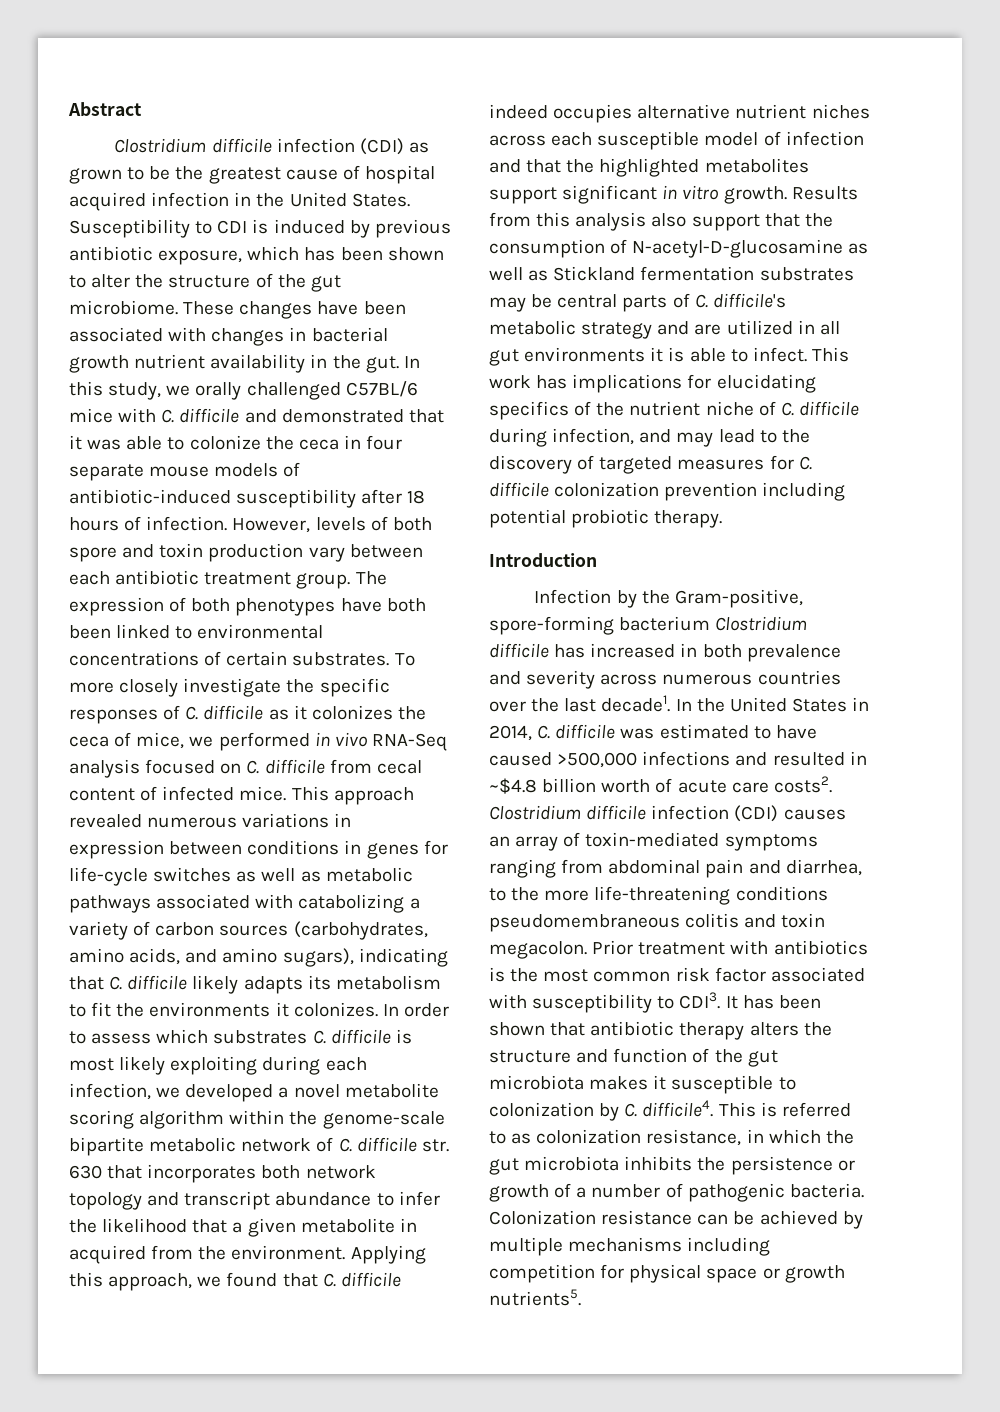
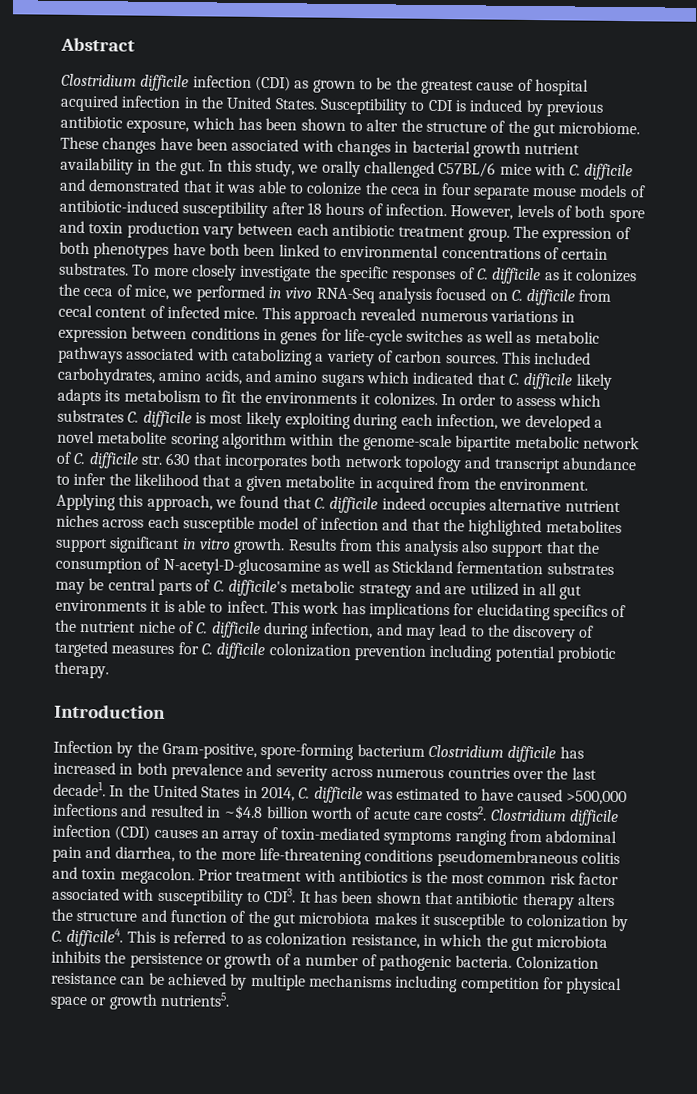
[219,921,428,940] sources (carbohydrates, -> [445,351,592,365] [57,367,155,385] sources. This included carbohydrates,
[282,948,448,967] sugars), indicating -> [320,371,474,388] sugars which indicated

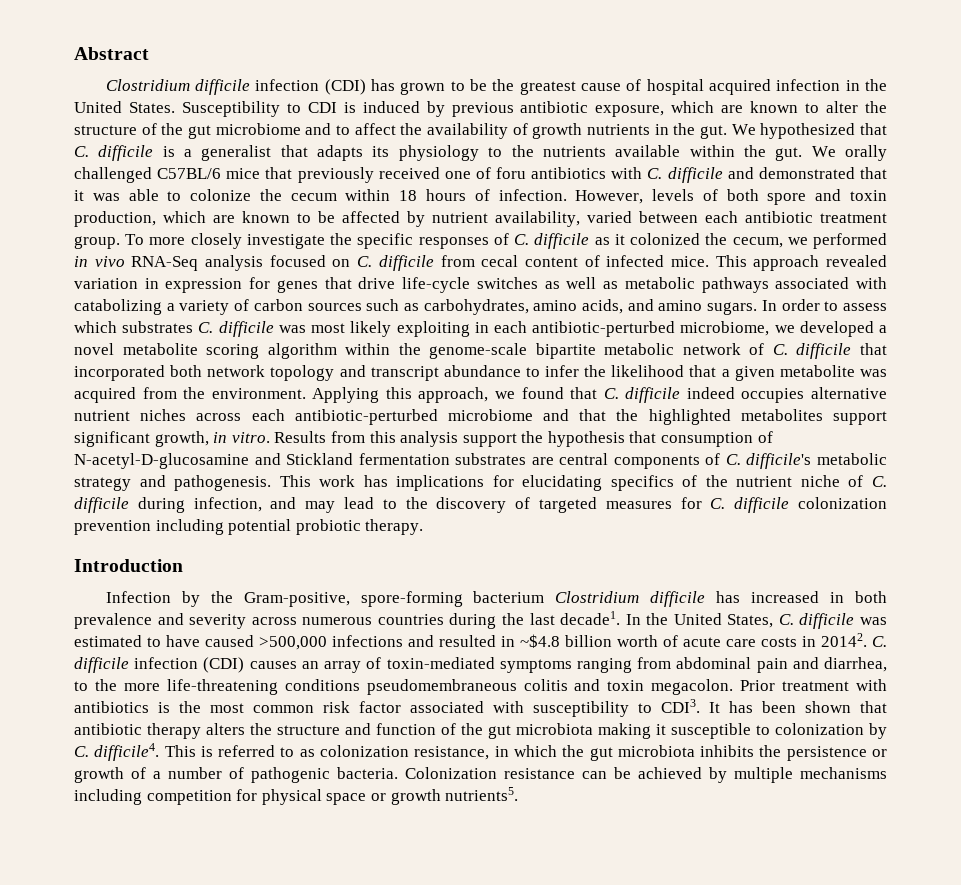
[294,80,310,89] as -> [371,79,396,91] has
[237,117,346,131] has been shown -> [721,101,799,113] are known
[558,121,641,135] [60,136,581,158] [60,157,532,178] microbiome. These changes have been associated with changes in bacterial growth nutrient availability in the gut. In this study, we orally challenged C57BL/6 mice -> [215,123,887,139] [74,145,888,161] [74,167,607,183] microbiome and to affect the availability of growth nutrients in the gut. We hypothesized that C. difficile is a generalist that adapts its physiology to the nutrients available within the gut. We orally challenged C57BL/6 mice that previously received one of foru antibiotics
[389,183,646,200] [59,199,305,219] ceca in four separate mouse models of antibiotic-induced susceptibility after -> [290,189,391,201] cecum within
[126,221,234,239] production vary -> [74,211,632,227] production, which are known to be affected by nutrient availability, varied
[512,225,631,243] [59,241,609,260] [59,262,129,276] The expression of both phenotypes have both been linked to environmental concentrations of certain substrates. -> (120, 242) none
[575,268,638,283] [58,283,169,300] colonizes the ceca of mice, -> [630,233,783,248] colonized the cecum,
[419,310,576,323] [58,326,342,345] numerous variations in expression between conditions in genes for -> [74,277,396,293] variation in expression for genes that drive
[445,351,592,365] sources. This included -> [307,299,419,311] sources such as
[320,371,612,390] [57,388,438,406] sugars which indicated that C. difficile likely adapts its metabolism to fit the environments it colonizes. -> [707,302,758,315] sugars.
[194,412,206,424] is -> [278,325,306,333] was
[353,413,498,430] during each infection, -> [474,321,770,337] in each antibiotic-perturbed microbiome,
[140,452,308,471] str. 630 that incorporates -> [860,343,887,355] [74,365,165,381] that incorporated
[358,477,373,489] in -> [859,369,887,377] was
[182,516,379,533] susceptible model of infection -> [294,409,533,425] antibiotic-perturbed microbiome
[181,537,286,555] in vitro growth. -> [154,431,270,447] growth, in vitro.
[460,540,600,558] [55,557,614,576] [55,578,192,596] also support that the consumption of N-acetyl-D-glucosamine as well as Stickland fermentation substrates may be central parts -> [462,431,773,447] [74,453,700,469] support the hypothesis that consumption of N-acetyl-D-glucosamine and Stickland fermentation substrates are central components
[444,582,583,600] [55,599,268,614] are utilized in all gut environments it is able to infect. -> [174,475,272,491] pathogenesis.
[512,770,544,780] over -> [449,613,497,629] during
[201,786,295,802] States in 2014, -> [727,614,774,628] States,
[445,806,567,822] costs2. Clostridium -> [761,633,887,647] costs in 20142. C.
[373,912,417,925] makes -> [598,723,651,739] making

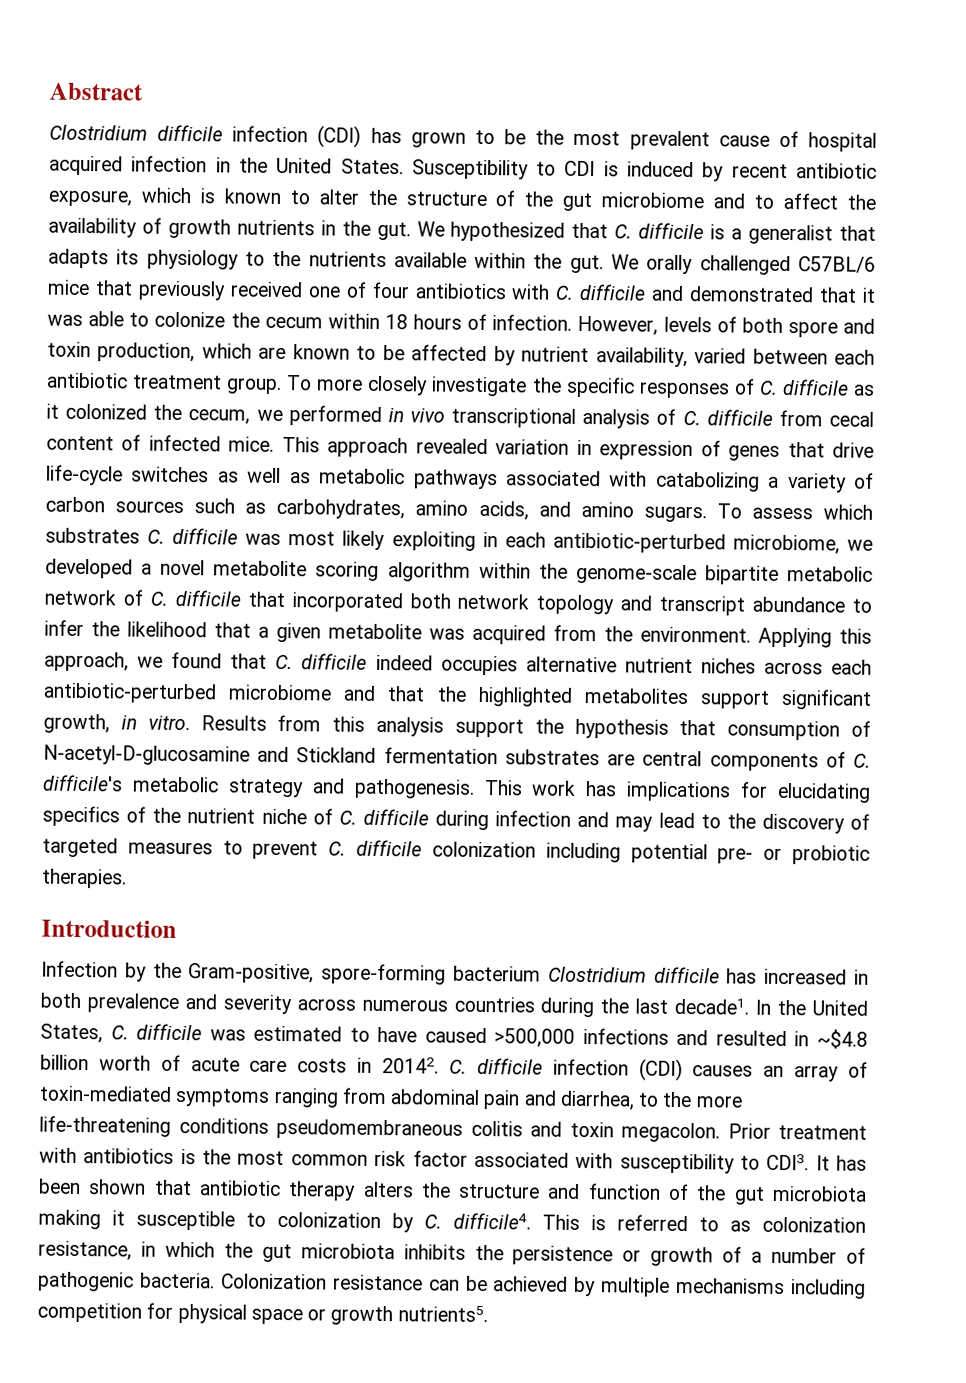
[519,81,576,95] greatest -> [573,130,710,151] most prevalent
[451,102,514,117] previous -> [731,163,788,179] recent
[721,105,744,113] are -> [199,188,215,204] is
[496,167,527,179] foru -> [371,281,410,299] four
[131,255,351,271] RNA-Seq analysis focused on -> [451,407,677,429] transcriptional analysis of
[249,277,271,289] for -> [700,440,721,457] of
[761,299,839,311] In order to -> [716,503,742,519] To
[193,497,262,512] infection, -> [495,810,572,827] infection
[680,497,702,509] for -> [222,840,319,860] to prevent
[74,520,151,535] prevention -> (536, 849) none
[295,519,424,535] probiotic therapy. -> [717,845,871,865] [42,868,127,889] pre- or probiotic therapies.

